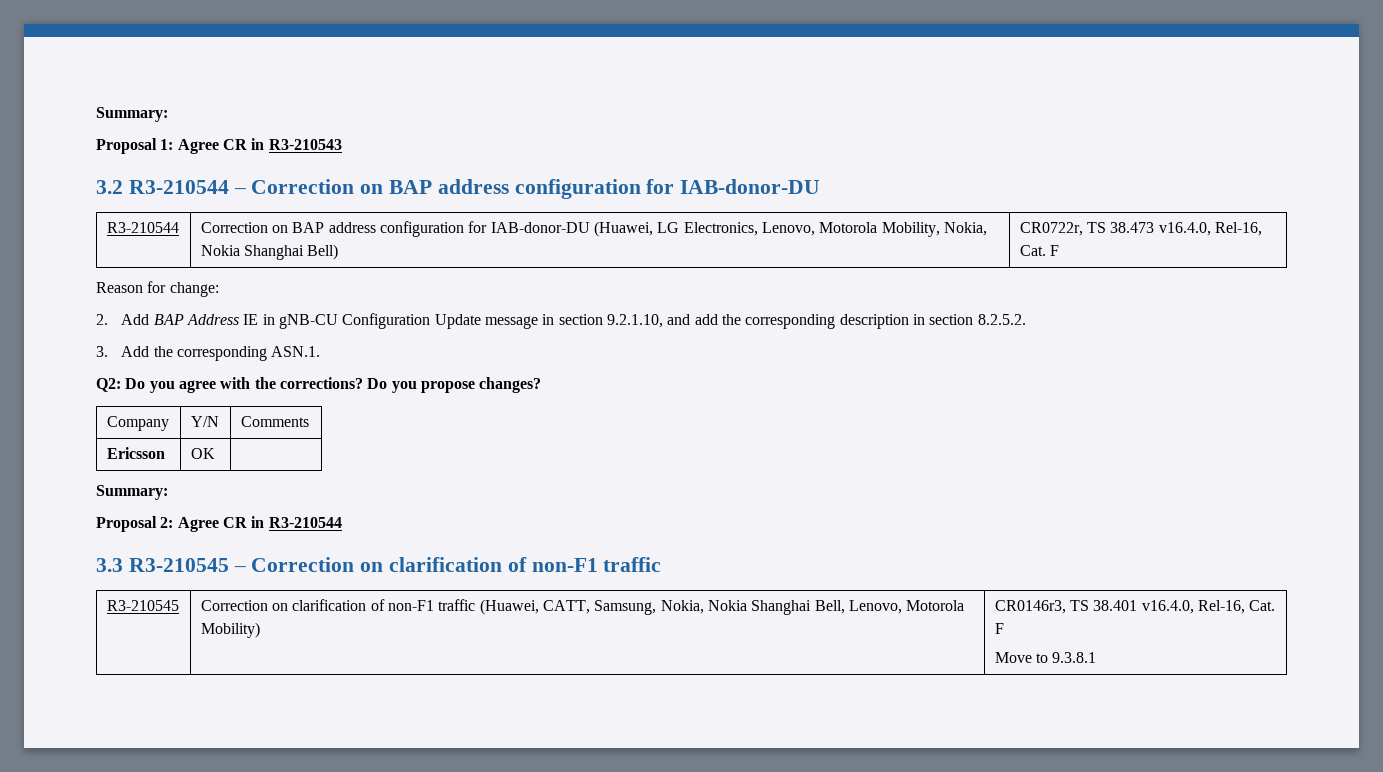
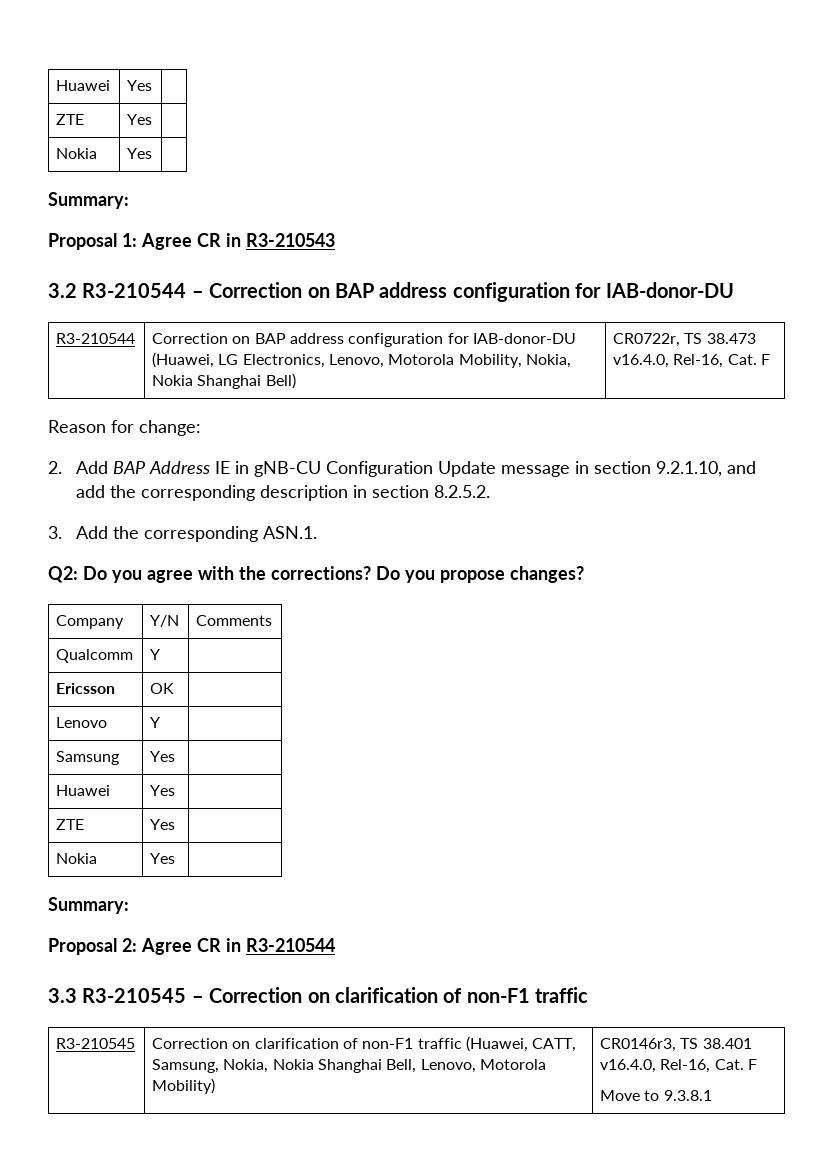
(96, 114) none -> [56,80,111,91] [127,80,153,91] [56,114,85,125] [127,114,153,125] [56,148,98,159] [127,148,153,159] Huawei | Yes | // ZTE | Yes | // Nokia | Yes | //
(309, 421) none -> [56,649,134,663] [150,649,161,660] // Qualcomm | Y |
(215, 453) none -> [56,717,108,728] [150,717,161,728] [56,751,120,765] [150,751,176,762] [56,785,111,796] [150,785,176,796] [56,819,85,830] [150,819,176,830] [56,853,98,864] [150,853,176,864] // Lenovo | Y | // Samsung | Yes | // Huawei | Yes | // ZTE | Yes | // Nokia | Yes |

